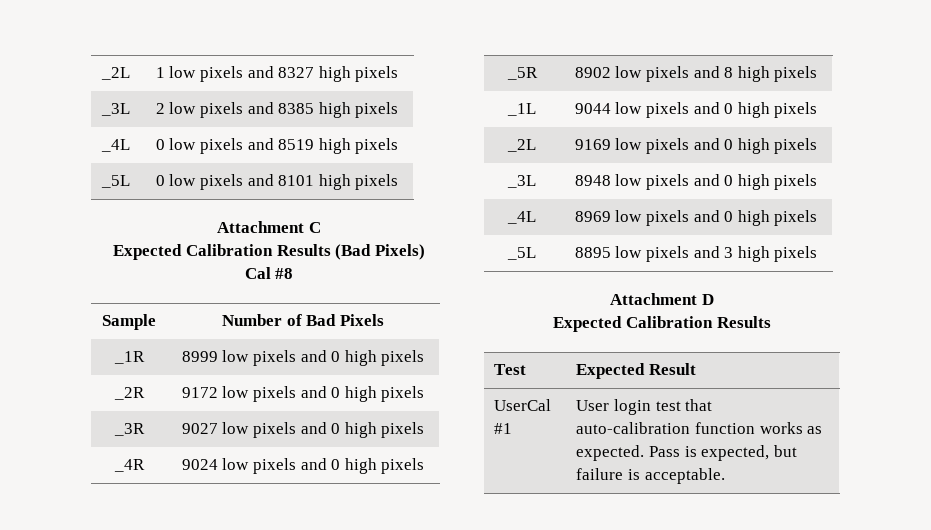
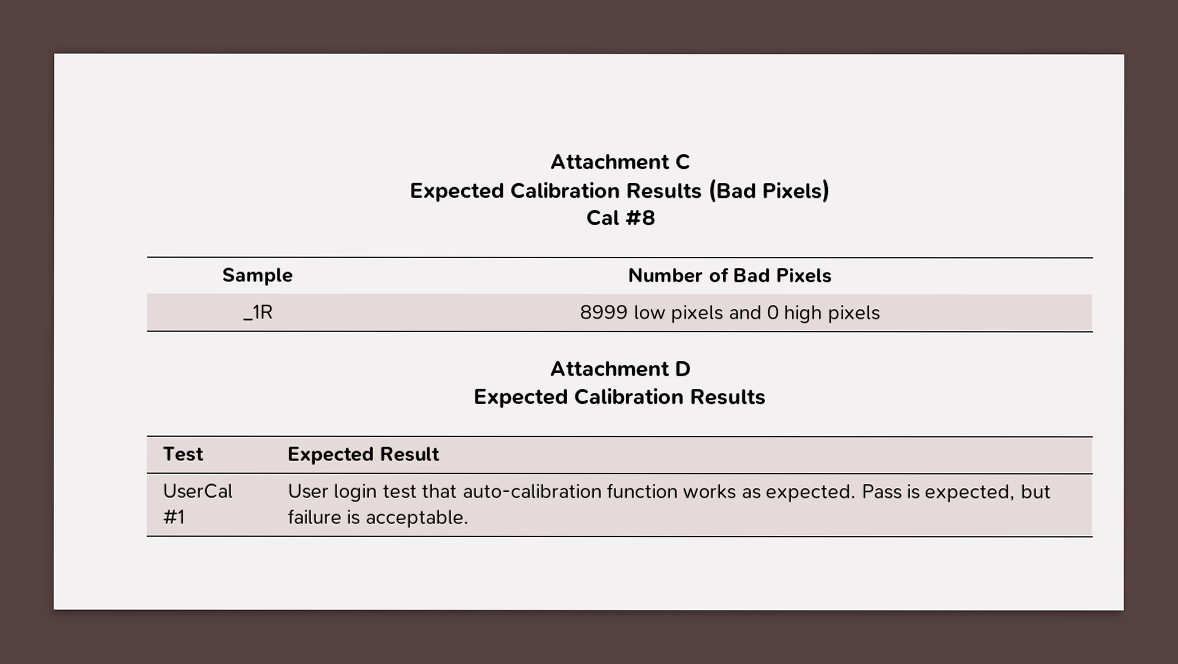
[101,67,130,80] [155,66,399,82] [101,103,130,116] [155,102,399,118] [101,139,130,152] [155,138,399,154] [101,175,130,188] [155,174,399,190] _2L | 1 low pixels and 8327 high pixels // _3L | 2 low pixels and 8385 high pixels // _4L | 0 low pixels and 8519 high pixels // _5L | 0 low pixels and 8101 high pixels // -> (550, 162) none
[113,387,145,400] [181,386,425,402] [113,423,145,436] [181,422,425,438] [113,459,145,472] [181,458,425,474] [506,67,538,80] [574,66,818,82] [507,103,536,116] [574,102,818,118] [507,139,536,152] [574,138,818,154] [507,175,536,188] [574,174,818,190] [507,211,536,224] [574,210,818,226] [507,247,536,260] [574,246,818,262] // _2R | 9172 low pixels and 0 high pixels // _3R | 9027 low pixels and 0 high pixels // _4R | 9024 low pixels and 0 high pixels // _5R | 8902 low pixels and 8 high pixels // _1L | 9044 low pixels and 0 high pixels // _2L | 9169 low pixels and 0 high pixels // _3L | 8948 low pixels and 0 high pixels // _4L | 8969 low pixels and 0 high pixels // _5L | 8895 low pixels and 3 high pixels -> (881, 314) none

